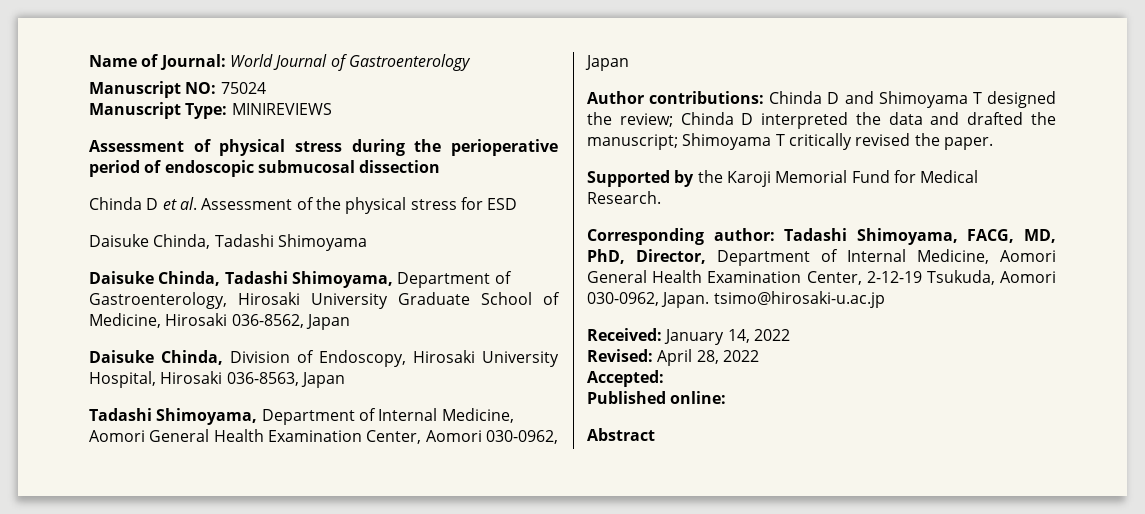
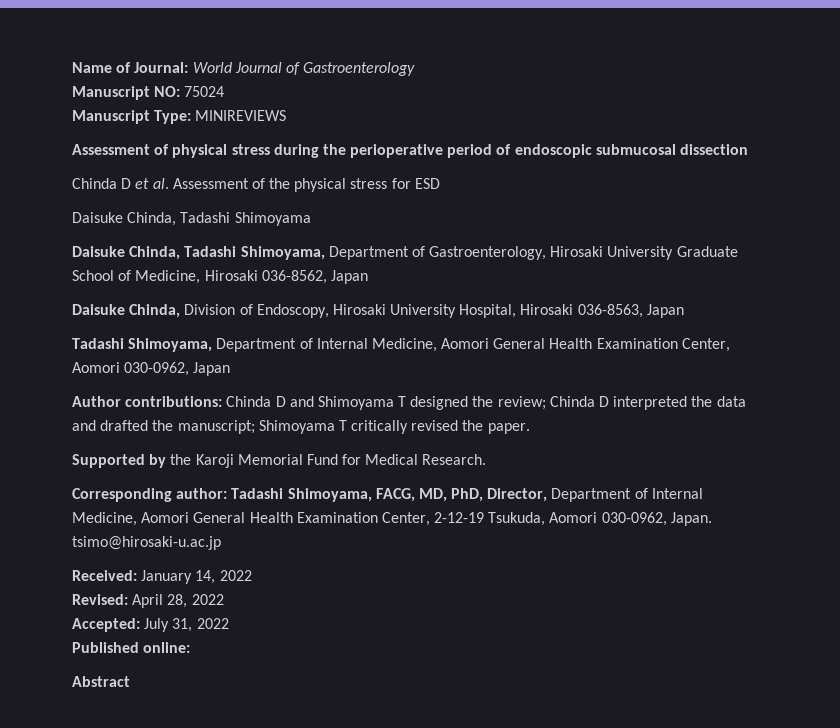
(664, 378) none -> [144,618,229,632] July 31, 2022

